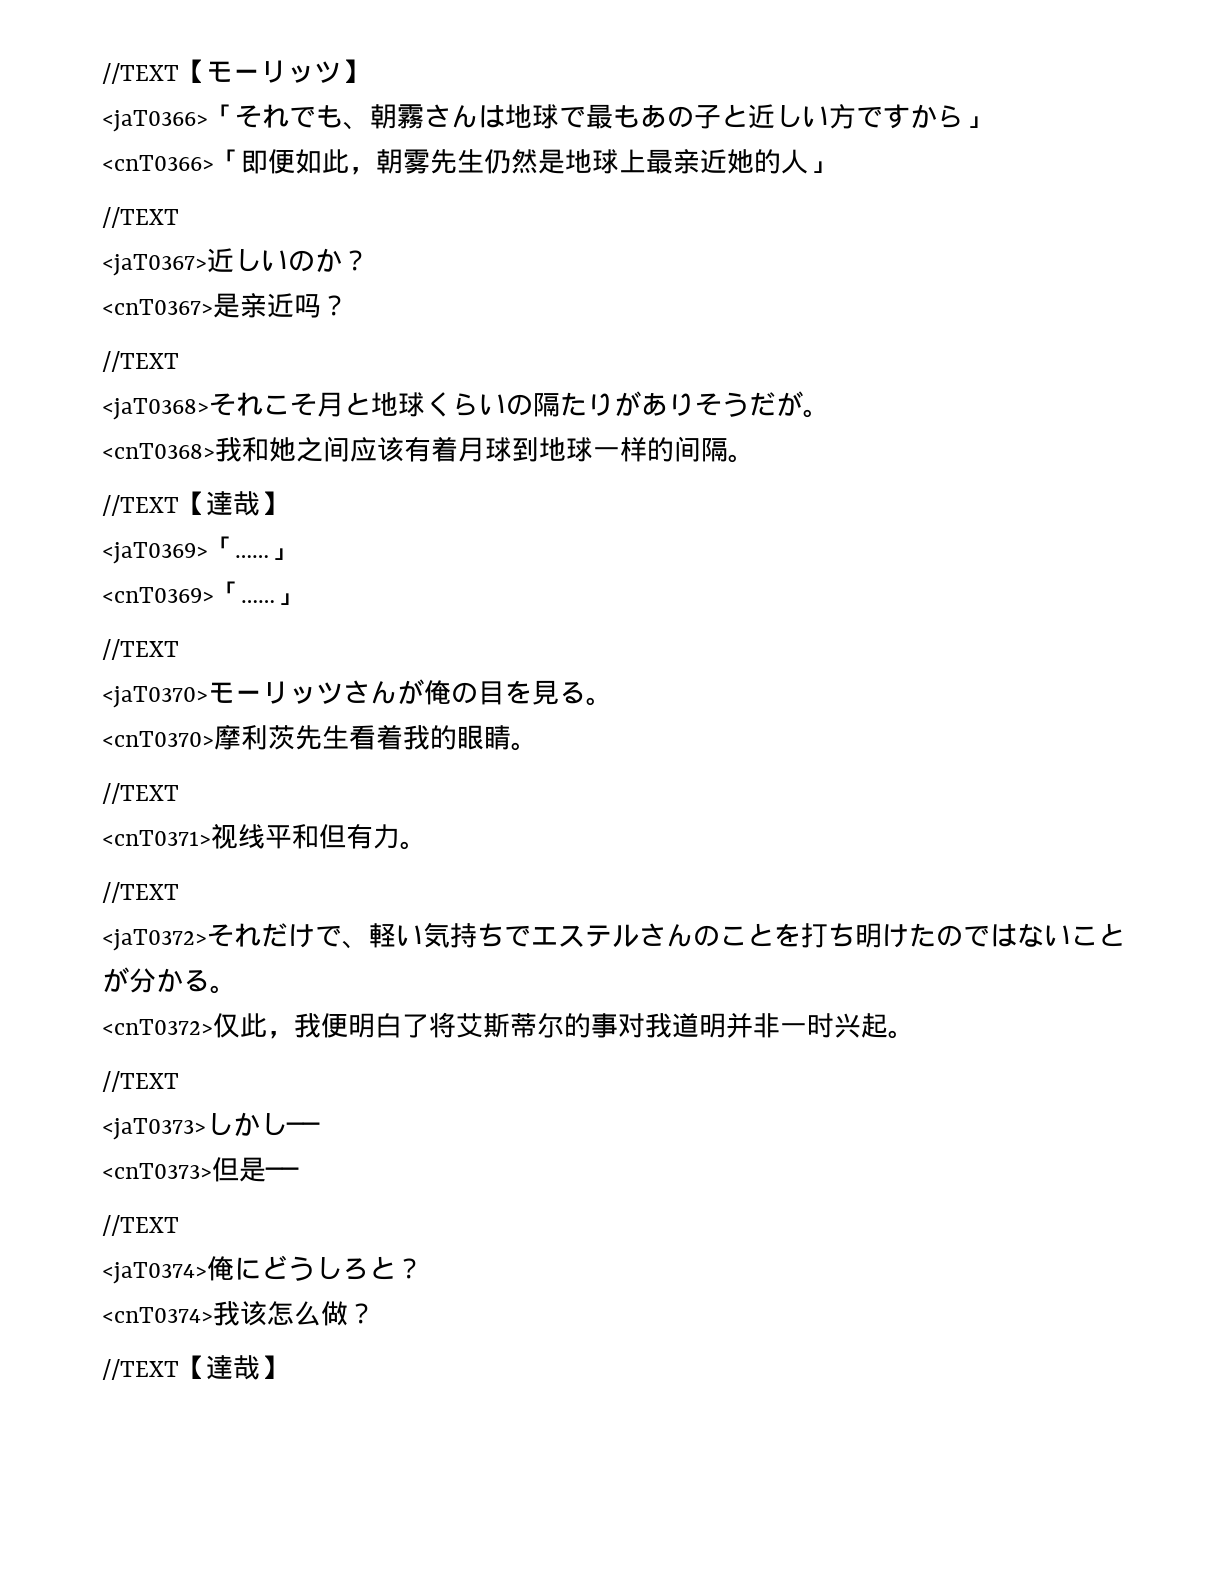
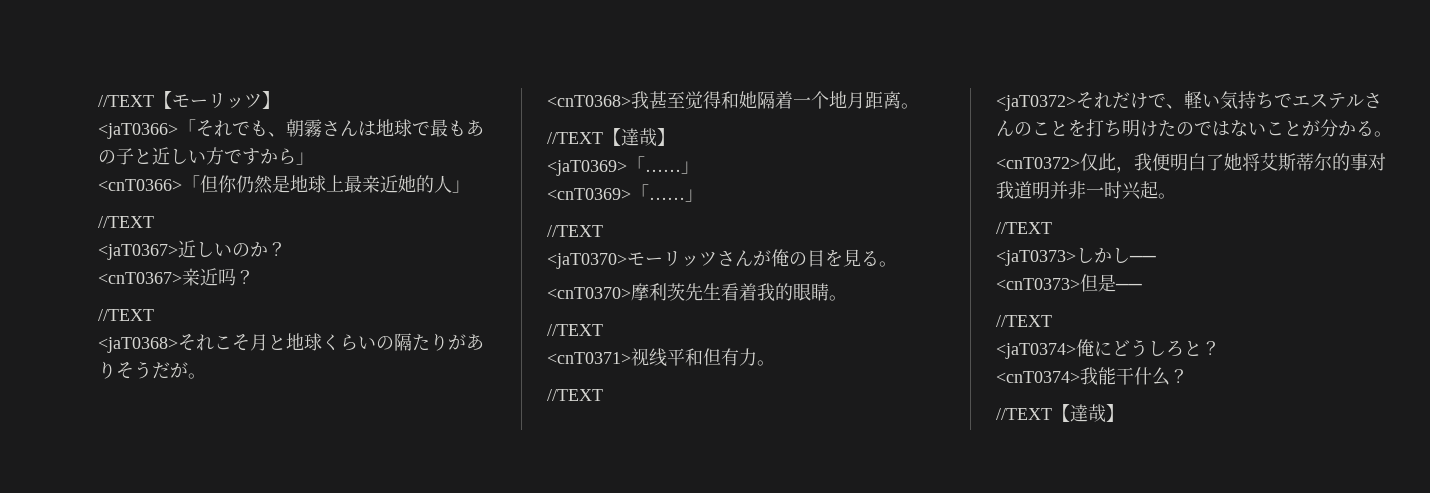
[241,149,484,175] 即便如此，朝雾先生 -> [200,175,237,193] 但你
[213,293,240,318] 是 -> (182, 278) none
[242,436,728,462] 和她之间应该有着月球到地球一样的间隔 -> [649,91,901,109] 甚至觉得和她隔着一个地月距离
(429, 1026) none -> [1224,153,1242,171] 她
[240,1301,348,1326] 该怎么做 -> [1098,367,1170,386] 能干什么

